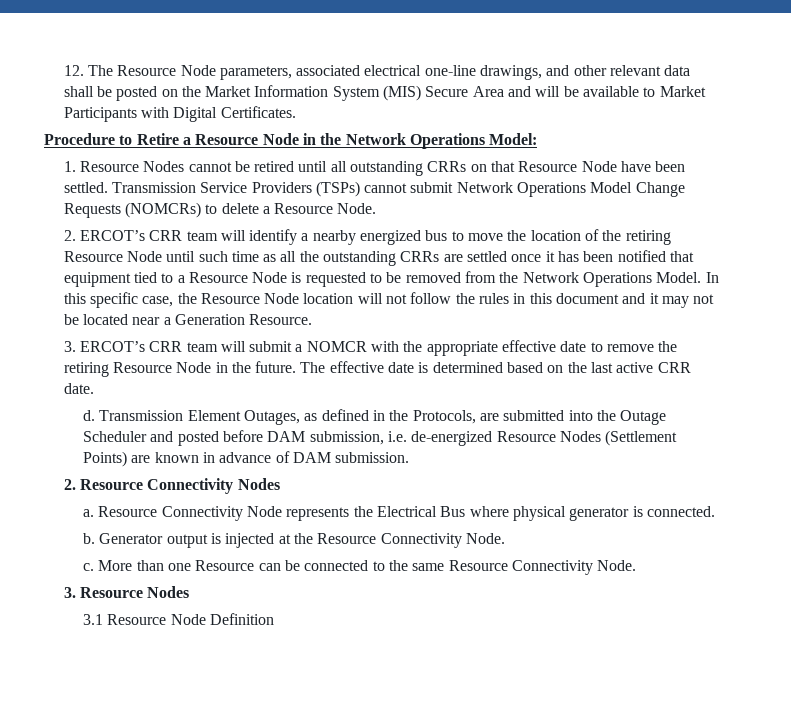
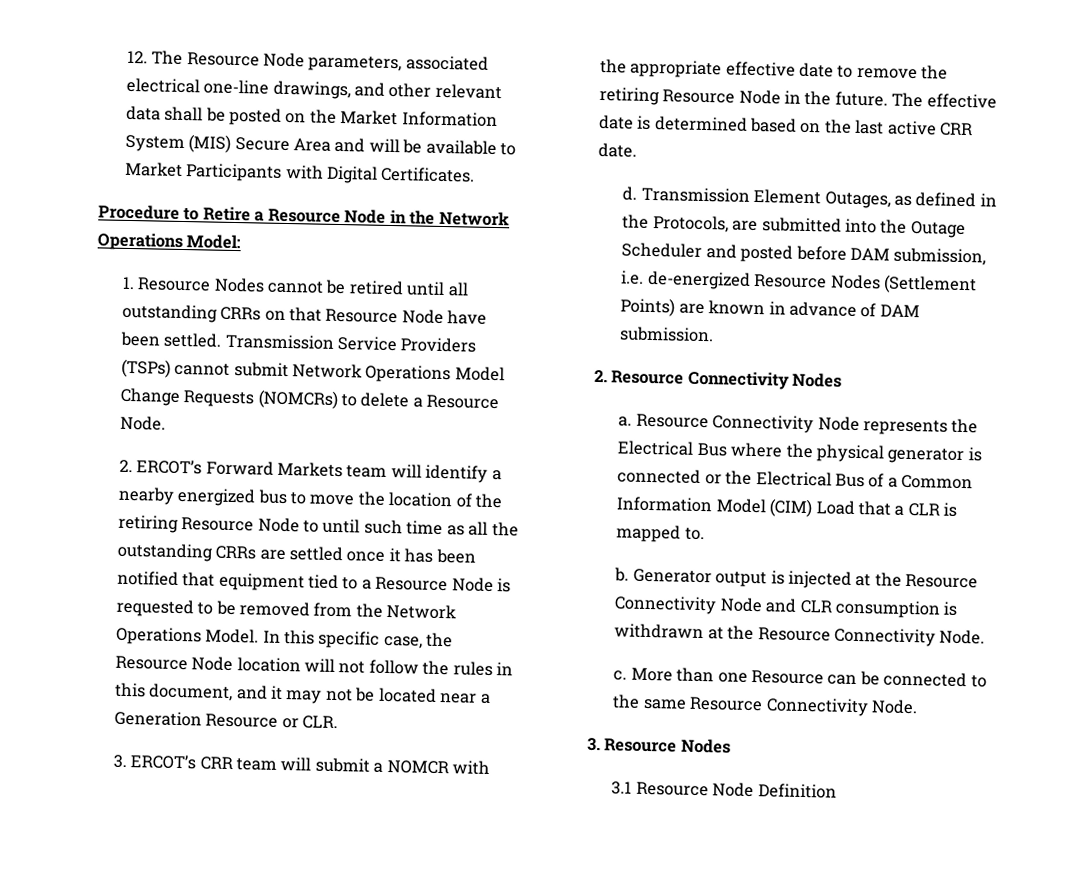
[149,230,183,241] CRR -> [205,460,343,478] Forward Markets
(162, 256) none -> [302,520,319,533] to
[556,293,620,304] document -> [149,683,234,702] document,
[249,314,313,325] Resource. -> [205,713,338,730] Resource or CLR.
(509, 511) none -> [785,443,814,459] the
[646,506,715,517] connected. -> [617,468,974,490] [616,496,958,518] [616,524,705,543] connected or the Electrical Bus of a Common Information Model (CIM) Load that a CLR is mapped to.
(462, 540) none -> [719,597,959,619] [614,623,936,647] Node and CLR consumption is withdrawn at the Resource Connectivity

